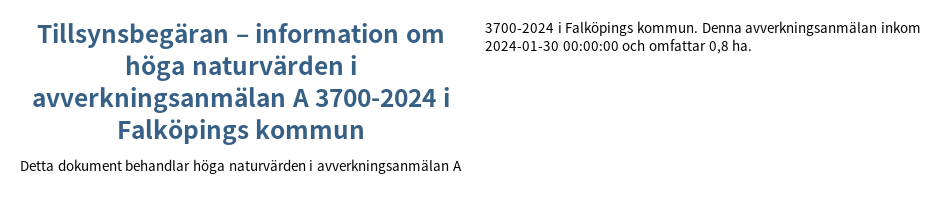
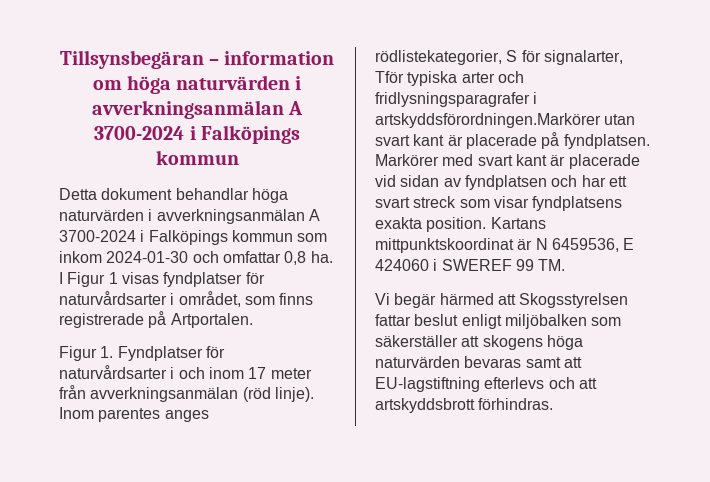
[636,21,878,36] kommun. Denna avverkningsanmälan -> [231,230,328,242] kommun som
[562,41,619,51] 00:00:00 -> (189, 257) none
(753, 45) none -> [59,272,265,287] [59,291,314,307] [59,311,253,328] [59,346,225,361] [59,365,312,379] [59,385,314,402] [59,407,209,422] [375,50,623,65] [375,71,524,86] [375,92,538,107] [375,113,636,128] [375,132,650,149] [375,154,640,169] [375,175,627,190] [375,196,623,211] [375,217,546,232] [375,238,635,253] [375,259,566,271] [375,293,629,308] [375,314,622,329] [375,335,583,350] [375,356,582,368] [375,377,597,392] [375,398,554,413] I Figur 1 visas fyndplatser för naturvårdsarter i området, som finns registrerade på Artportalen. // Figur 1. Fyndplatser för naturvårdsarter i och inom 17 meter från avverkningsanmälan (röd linje). Inom parentes anges rödlistekategorier, S för signalarter, Tför typiska arter och fridlysningsparagrafer i artskyddsförordningen.Markörer utan svart kant är placerade på fyndplatsen. Markörer med svart kant är placerade vid sidan av fyndplatsen och har ett svart streck som visar fyndplatsens exakta position. Kartans mittpunktskoordinat är N 6459536, E 424060 i SWEREF 99 TM. // Vi begär härmed att Skogsstyrelsen fattar beslut enligt miljöbalken som säkerställer att skogens höga naturvärden bevaras samt att EU-lagstiftning efterlevs och att artskyddsbrott förhindras.

